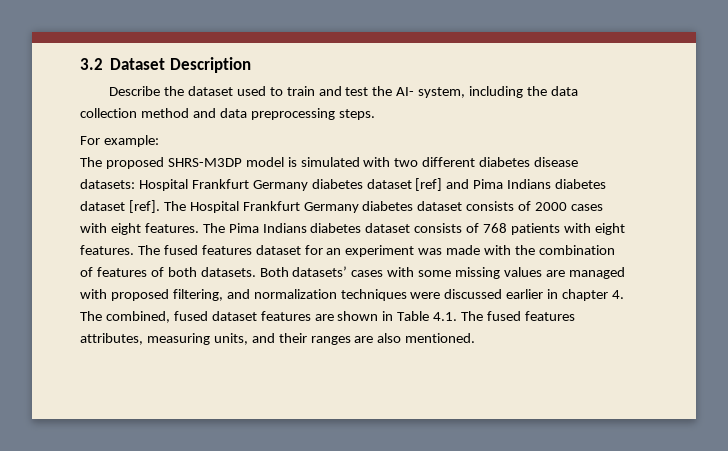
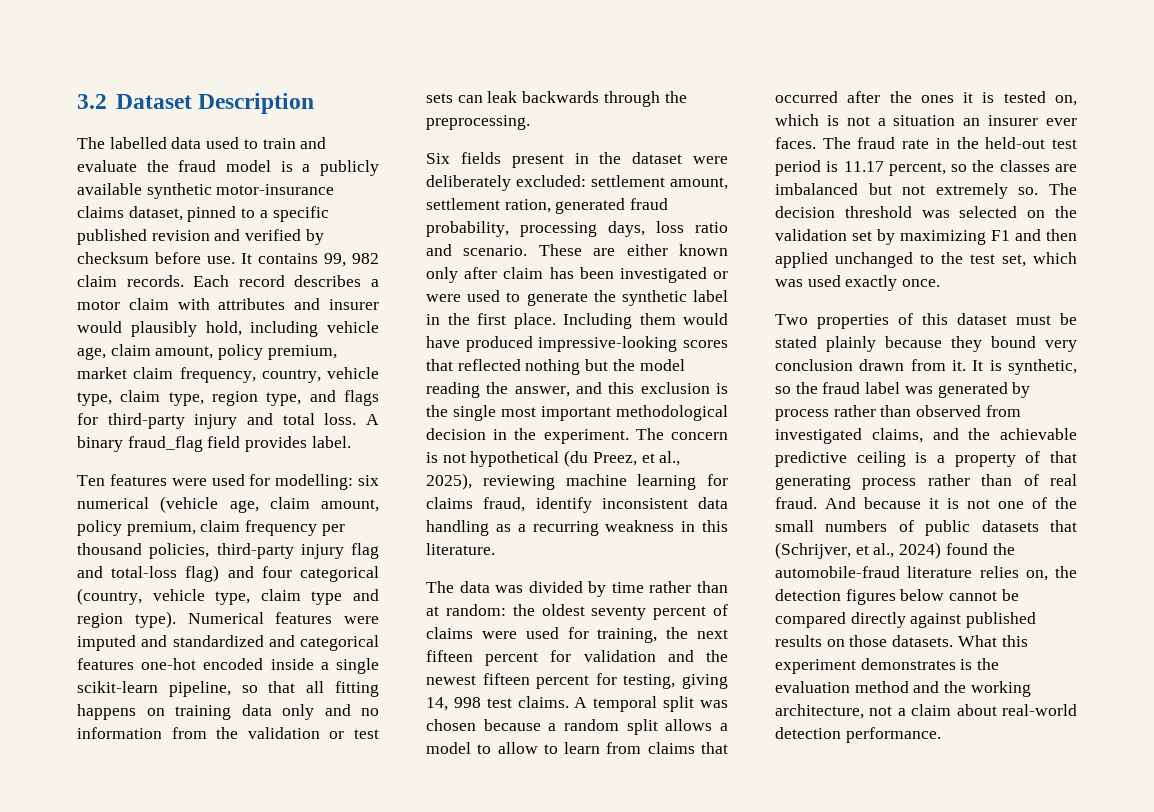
[109,86,233,96] Describe the dataset -> [77,137,202,149] The labelled data
[345,86,578,98] [80,108,375,120] [80,135,159,147] [80,157,579,169] [80,178,607,191] [80,200,604,213] [80,223,625,235] [80,245,615,257] [80,266,625,279] [80,289,625,301] [80,311,575,323] [80,333,476,345] test the AI- system, including the data collection method and data preprocessing steps. // For example: // The proposed SHRS-M3DP model is simulated with two different diabetes disease datasets: Hospital Frankfurt Germany diabetes dataset [ref] and Pima Indians diabetes dataset [ref]. The Hospital Frankfurt Germany diabetes dataset consists of 2000 cases with eight features. The Pima Indians diabetes dataset consists of 768 patients with eight features. The fused features dataset for an experiment was made with the combination of features of both datasets. Both datasets’ cases with some missing values are managed with proposed filtering, and normalization techniques were discussed earlier in chapter 4. The combined, fused dataset features are shown in Table 4.1. The fused features attributes, measuring units, and their ranges are also mentioned. -> [77,160,379,176] [77,183,335,199] [77,206,329,222] [77,229,324,245] [77,252,379,267] [77,275,379,287] [77,298,379,310] [77,321,379,337] [77,344,337,360] [77,367,379,383] [77,390,379,406] [77,413,379,429] [77,436,351,452] [77,474,379,490] [77,496,379,513] [77,520,345,536] [77,543,379,559] [77,565,379,582] [77,588,379,605] [77,611,379,628] [77,635,379,651] [77,658,379,674] [77,681,380,697] [77,704,379,720] [77,727,379,739] [426,91,687,107] [426,115,530,130] [426,152,728,168] [426,175,728,191] [426,198,669,214] [426,221,728,237] [426,244,728,256] [426,267,728,283] [426,290,728,306] [426,313,728,329] [426,336,728,352] [426,359,685,375] [426,382,728,398] [426,405,728,421] [426,428,728,444] [426,450,681,467] [426,473,728,490] [426,497,728,513] [426,520,728,536] [426,543,495,555] [426,581,728,597] [426,604,728,620] [426,627,728,643] [426,650,728,666] [426,673,728,689] [426,696,728,712] [426,719,728,735] [426,742,728,754] [775,91,1077,106] [775,114,1077,126] [775,137,1077,149] [775,160,1077,176] [775,183,1077,199] [775,206,1077,218] [775,229,1077,245] [775,252,1077,268] [775,275,941,291] [775,313,1077,329] [775,336,1077,352] [775,359,1077,375] [775,382,1031,398] [775,405,1021,421] [775,428,1077,444] [775,451,1077,467] [775,474,1077,490] [775,497,1077,509] [775,520,1077,536] [775,542,1015,559] [775,566,1077,581] [775,589,1019,605] [775,612,1037,628] [775,635,1028,647] [775,658,1000,674] [775,681,1031,697] [775,704,1077,719] [775,727,941,743] evaluate the fraud model is a publicly available synthetic motor-insurance claims dataset, pinned to a specific published revision and verified by checksum before use. It contains 99, 982 claim records. Each record describes a motor claim with attributes and insurer would plausibly hold, including vehicle age, claim amount, policy premium, market claim frequency, country, vehicle type, claim type, region type, and flags for third-party injury and total loss. A binary fraud_flag field provides label. // Ten features were used for modelling: six numerical (vehicle age, claim amount, policy premium, claim frequency per thousand policies, third-party injury flag and total-loss flag) and four categorical (country, vehicle type, claim type and region type). Numerical features were imputed and standardized and categorical features one-hot encoded inside a single scikit-learn pipeline, so that all fitting happens on training data only and no information from the validation or test sets can leak backwards through the preprocessing. // Six fields present in the dataset were deliberately excluded: settlement amount, settlement ration, generated fraud probability, processing days, loss ratio and scenario. These are either known only after claim has been investigated or were used to generate the synthetic label in the first place. Including them would have produced impressive-looking scores that reflected nothing but the model reading the answer, and this exclusion is the single most important methodological decision in the experiment. The concern is not hypothetical (du Preez, et al., 2025), reviewing machine learning for claims fraud, identify inconsistent data handling as a recurring weakness in this literature. // The data was divided by time rather than at random: the oldest seventy percent of claims were used for training, the next fifteen percent for validation and the newest fifteen percent for testing, giving 14, 998 test claims. A temporal split was chosen because a random split allows a model to allow to learn from claims that occurred after the ones it is tested on, which is not a situation an insurer ever faces. The fraud rate in the held-out test period is 11.17 percent, so the classes are imbalanced but not extremely so. The decision threshold was selected on the validation set by maximizing F1 and then applied unchanged to the test set, which was used exactly once. // Two properties of this dataset must be stated plainly because they bound very conclusion drawn from it. It is synthetic, so the fraud label was generated by process rather than observed from investigated claims, and the achievable predictive ceiling is a property of that generating process rather than of real fraud. And because it is not one of the small numbers of public datasets that (Schrijver, et al., 2024) found the automobile-fraud literature relies on, the detection figures below cannot be compared directly against published results on those datasets. What this experiment demonstrates is the evaluation method and the working architecture, not a claim about real-world detection performance.

